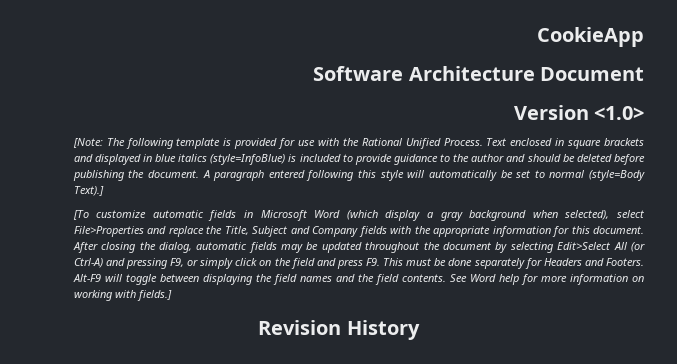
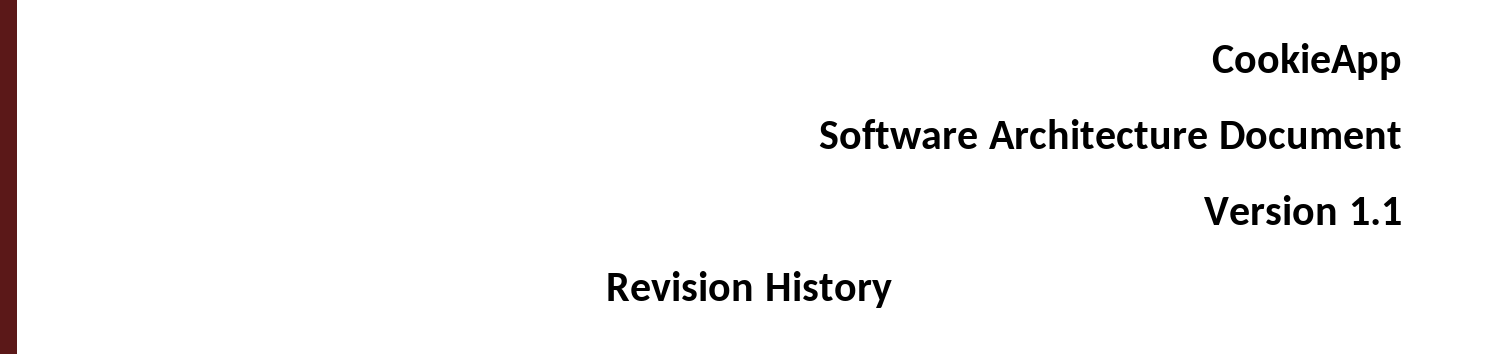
[594,106,644,120] [72,138,644,149] [73,154,645,165] [72,170,645,181] [73,186,104,196] [72,210,644,221] [73,226,644,237] [72,242,645,253] [73,258,645,269] [72,274,644,285] [73,290,172,301] <1.0> // [Note: The following template is provided for use with the Rational Unified Process. Text enclosed in square brackets and displayed in blue italics (style=InfoBlue) is included to provide guidance to the author and should be deleted before publishing the document. A paragraph entered following this style will automatically be set to normal (style=Body Text).] // [To customize automatic fields in Microsoft Word (which display a gray background when selected), select File>Properties and replace the Title, Subject and Company fields with the appropriate information for this document. After closing the dialog, automatic fields may be updated throughout the document by selecting Edit>Select All (or Ctrl-A) and pressing F9, or simply click on the field and press F9. This must be done separately for Headers and Footers. Alt-F9 will toggle between displaying the field names and the field contents. See Word help for more information on working with fields.] -> [1349,197,1402,225] 1.1

